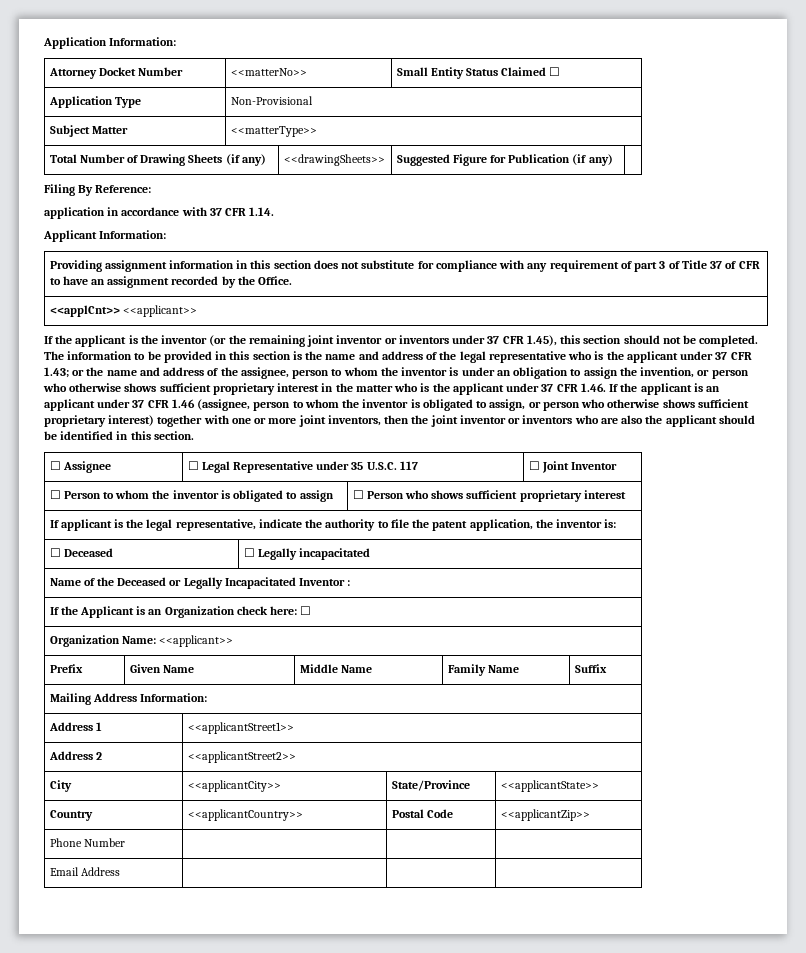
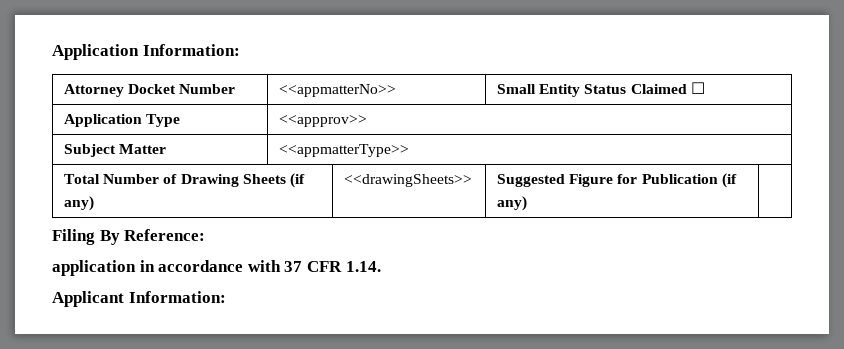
[230,68,307,76] <<matterNo>> -> [279,84,397,97] <<appmatterNo>>
[230,96,313,105] Non-Provisional -> [279,115,368,127] <<appprov>>
[230,126,317,137] <<matterType>> -> [279,144,410,157] <<appmatterType>>
[49,260,760,272] [49,276,293,288] [49,305,197,317] [44,335,759,347] [44,351,752,363] [44,367,749,379] [43,383,721,395] [44,399,749,411] [44,415,755,427] [44,431,194,440] [49,461,111,473] [187,461,418,473] [528,461,617,473] [49,490,334,502] [352,490,626,502] [49,519,617,531] [49,548,113,557] [243,548,370,560] [49,577,351,589] [49,606,312,618] [49,635,233,647] [49,664,83,673] [129,664,194,673] [299,664,372,673] [447,664,519,676] [574,664,607,673] [49,693,207,705] [48,722,102,731] [187,722,294,734] [48,751,102,760] [187,751,296,763] [49,780,72,792] [187,780,281,792] [391,780,470,791] [500,780,599,792] [49,810,93,821] [187,809,303,821] [391,809,453,818] [500,809,590,821] [49,838,125,847] [49,867,120,876] // Providing assignment information in this section does not substitute for compliance with any requirement of part 3 of Title 37 of CFR to have an assignment recorded by the Office. // <<applCnt>> <<applicant>> // If the applicant is the inventor (or the remaining joint inventor or inventors under 37 CFR 1.45), this section should not be completed. The information to be provided in this section is the name and address of the legal representative who is the applicant under 37 CFR 1.43; or the name and address of the assignee, person to whom the inventor is under an obligation to assign the invention, or person who otherwise shows sufficient proprietary interest in the matter who is the applicant under 37 CFR 1.46. If the applicant is an applicant under 37 CFR 1.46 (assignee, person to whom the inventor is obligated to assign, or person who otherwise shows sufficient proprietary interest) together with one or more joint inventors, then the joint inventor or inventors who are also the applicant should be identified in this section. // ☐ Assignee | ☐ Legal Representative under 35 U.S.C. 117 | ☐ Joint Inventor // ☐ Person to whom the inventor is obligated to assign | ☐ Person who shows sufficient proprietary interest // If applicant is the legal representative, indicate the authority to file the patent application, the inventor is: // ☐ Deceased | ☐ Legally incapacitated // Name of the Deceased or Legally Incapacitated Inventor : // If the Applicant is an Organization check here: ☐ // Organization Name: <<applicant>> // Prefix | Given Name | Middle Name | Family Name | Suffix // Mailing Address Information: // Address 1 | <<applicantStreet1>> // Address 2 | <<applicantStreet2>> // City | <<applicantCity>> | State/Province | <<applicantState>> // Country | <<applicantCountry>> | Postal Code | <<applicantZip>> // Phone Number | | | // Email Address | | | -> (226, 297) none

